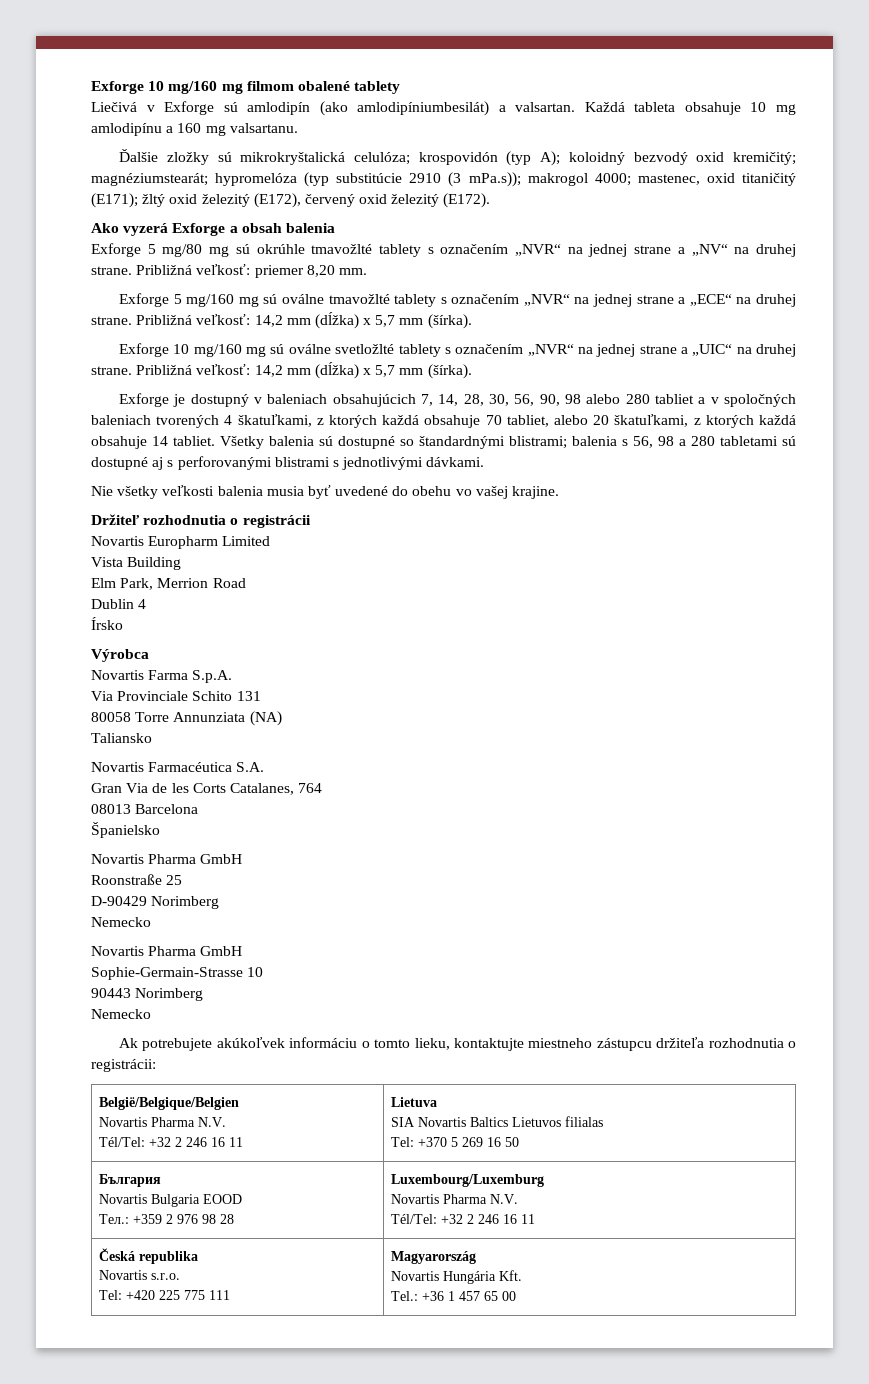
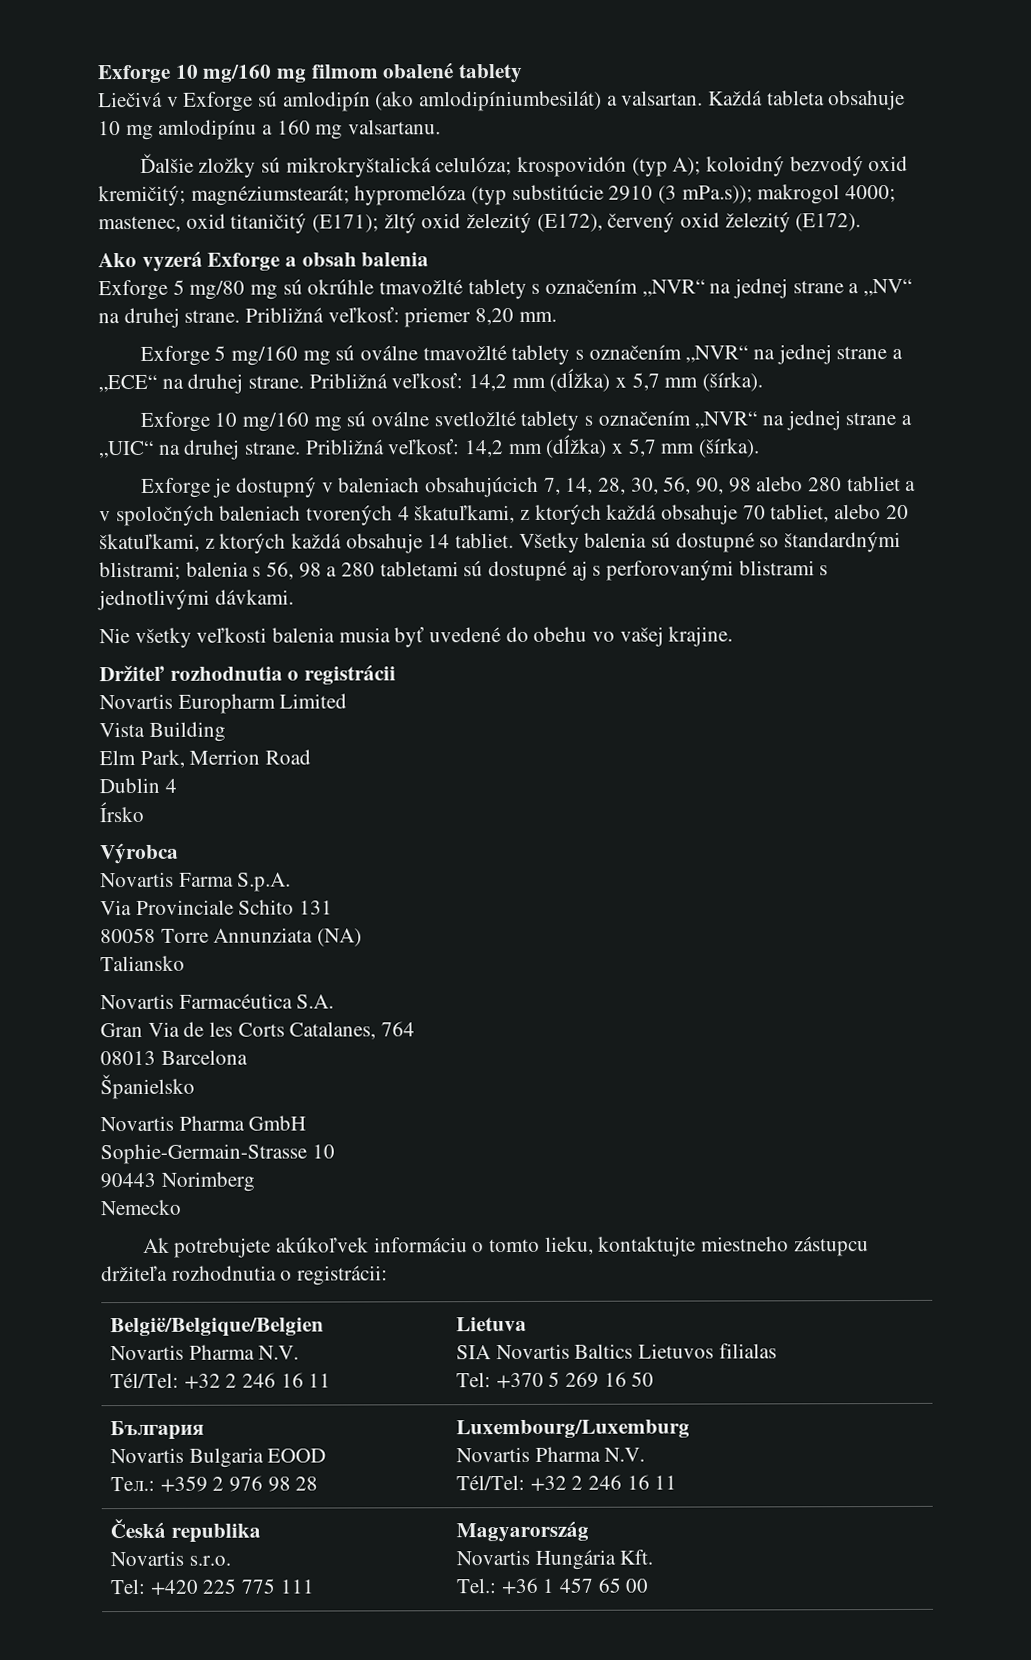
[91,874,183,885] [91,896,220,909] [91,917,151,927] [91,946,243,956] // Roonstraße 25 // D-90429 Norimberg // Nemecko // Novartis Pharma GmbH -> (307, 1123) none

